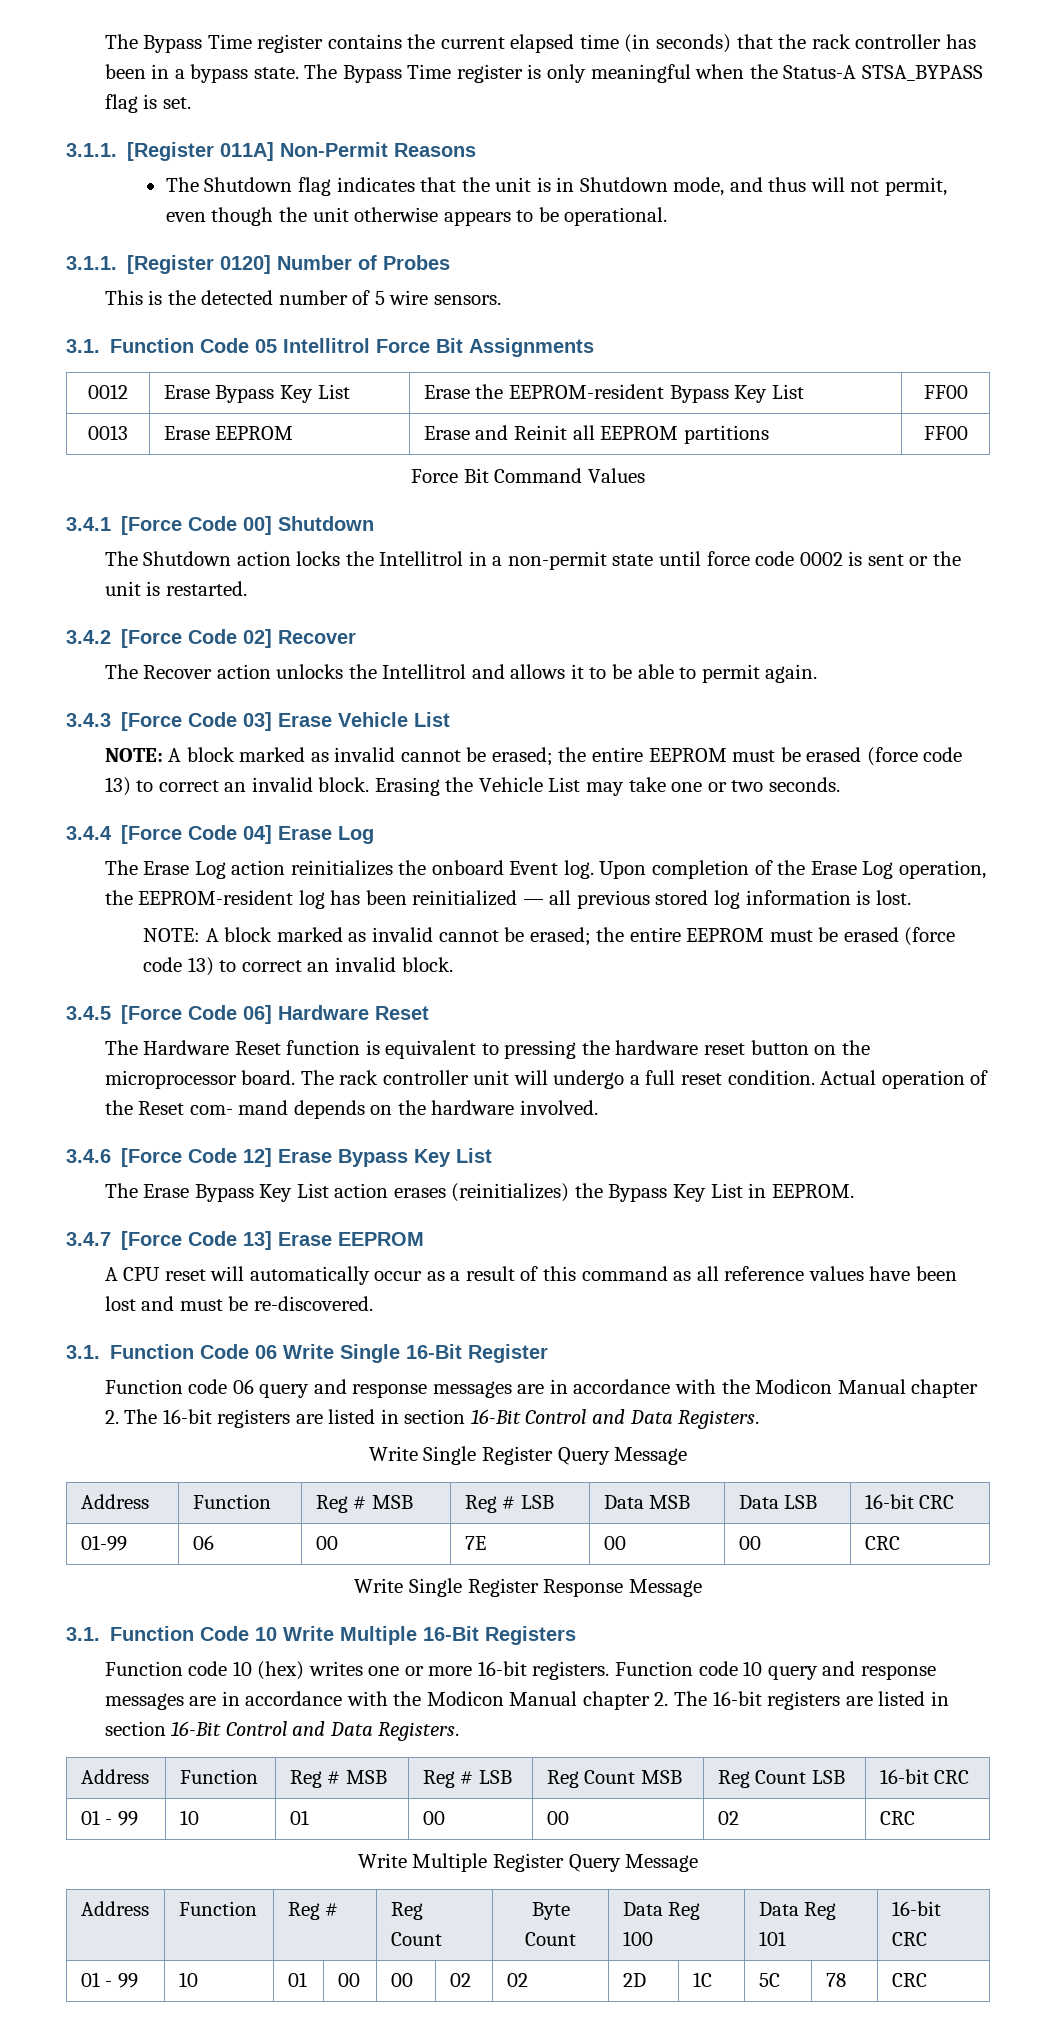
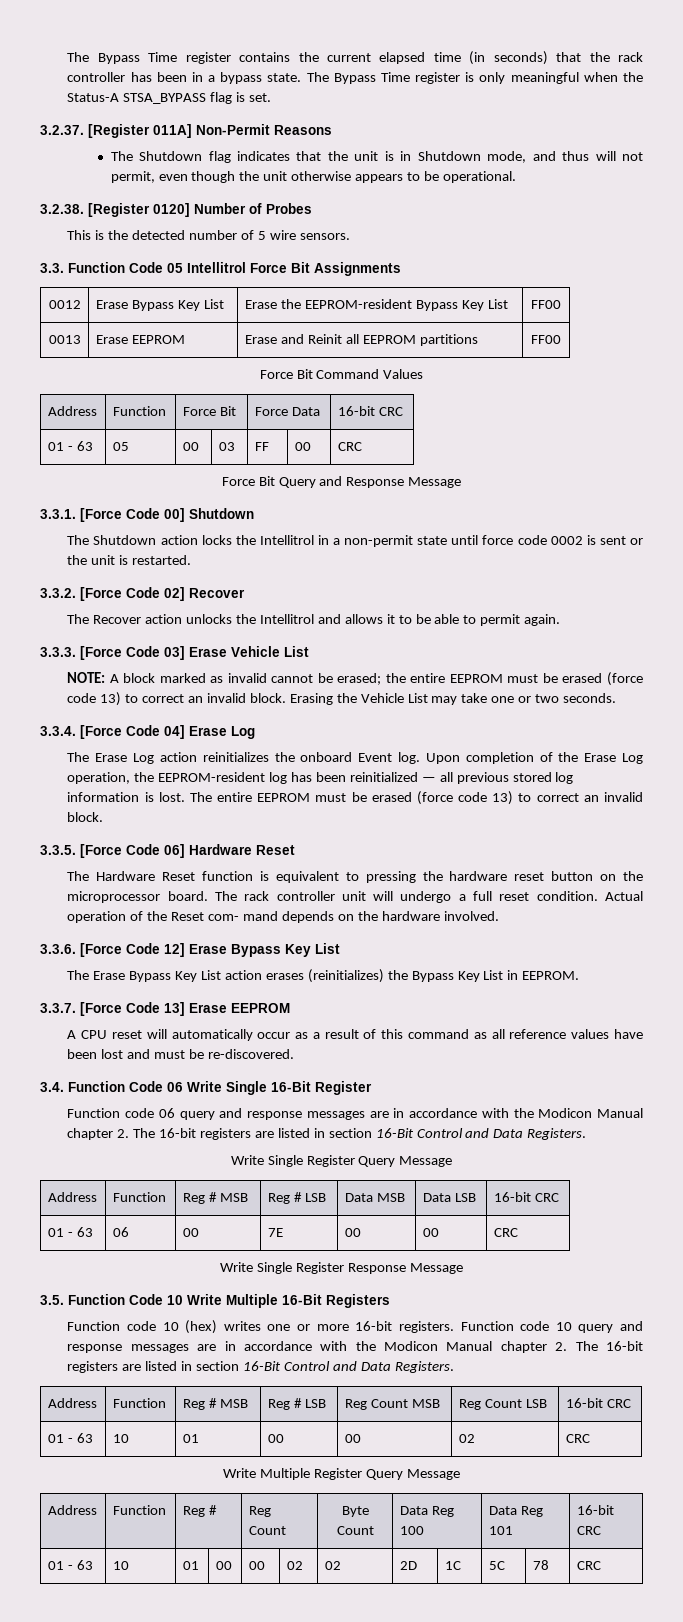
[66,143,117,157] 3.1.1. -> [40,125,84,135] 3.2.37.
[66,256,117,270] 3.1.1. -> [40,204,84,214] 3.2.38.
[66,339,100,353] 3.1. -> [40,263,64,273] 3.3.
[66,517,111,531] // 3.4.1 -> [47,406,97,416] [112,406,166,416] [182,406,236,416] [254,407,320,416] [337,406,403,416] [47,441,93,451] [112,442,129,451] [182,442,199,451] [218,442,235,451] [254,442,269,451] [294,442,311,451] [337,442,362,451] [221,476,462,488] [40,509,76,519] // Address | Function | Force Bit | Force Data | 16-bit CRC // 01 - 63 | 05 | 00 | 03 | FF | 00 | CRC // Force Bit Query and Response Message // 3.3.1.
[66,630,111,644] 3.4.2 -> [40,588,76,598] 3.3.2.
[66,713,111,727] 3.4.3 -> [40,647,76,657] 3.3.3.
[66,826,112,840] 3.4.4 -> [40,726,76,736] 3.3.4.
[143,927,625,946] // NOTE: A block marked as invalid cannot be erased; the -> [189,792,212,802] The
[66,1006,111,1020] 3.4.5 -> [40,845,76,855] 3.3.5.
[66,1149,111,1163] 3.4.6 -> [40,944,76,954] 3.3.6.
[66,1232,111,1246] 3.4.7 -> [40,1003,76,1013] 3.3.7.
[66,1345,100,1359] 3.1. -> [40,1082,64,1092] 3.4.
[80,1535,127,1551] 01-99 -> [47,1227,93,1237] 01 - 63
[66,1627,100,1641] 3.1. -> [40,1295,64,1305] 3.5.
[117,1811,138,1826] 99 -> [76,1433,93,1443] 63
[117,1973,138,1988] 99 -> [76,1560,93,1570] 63

